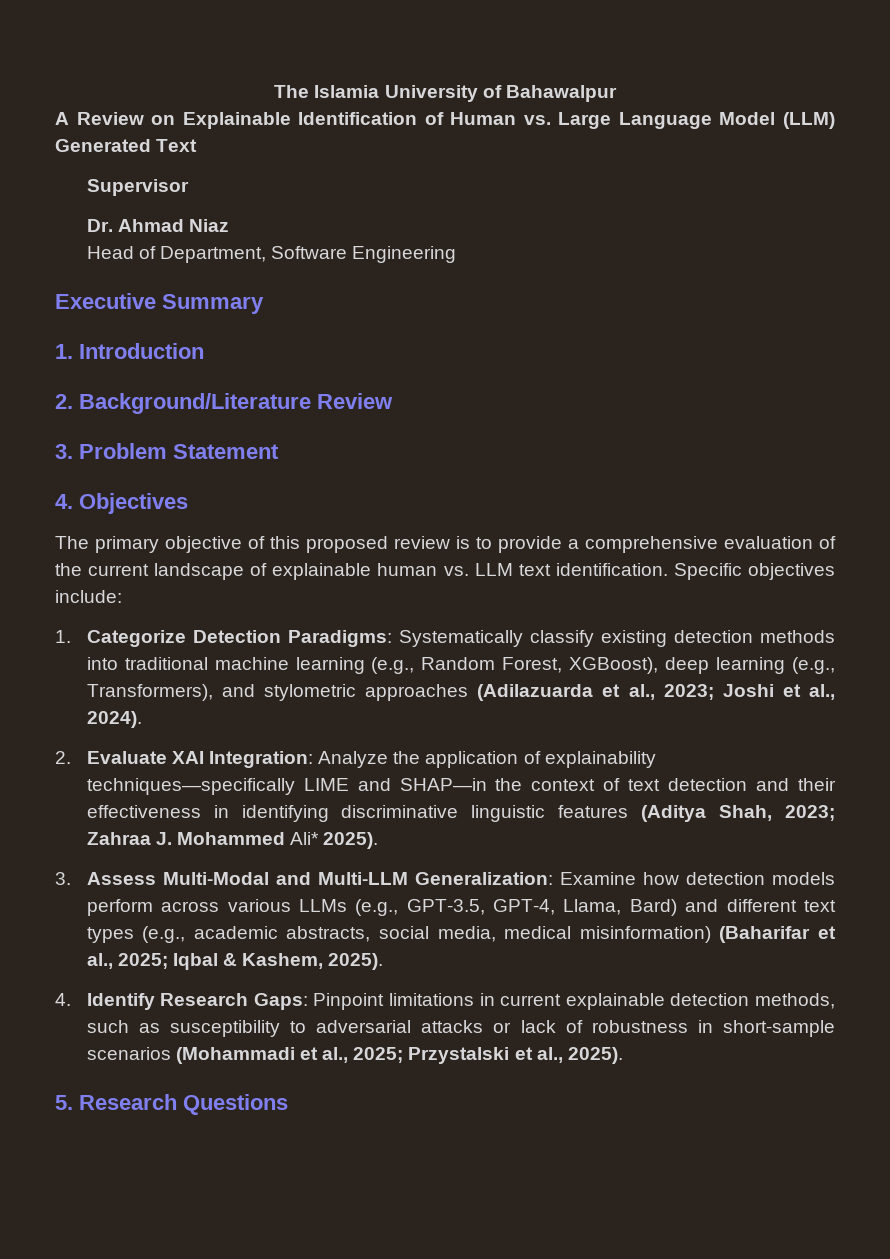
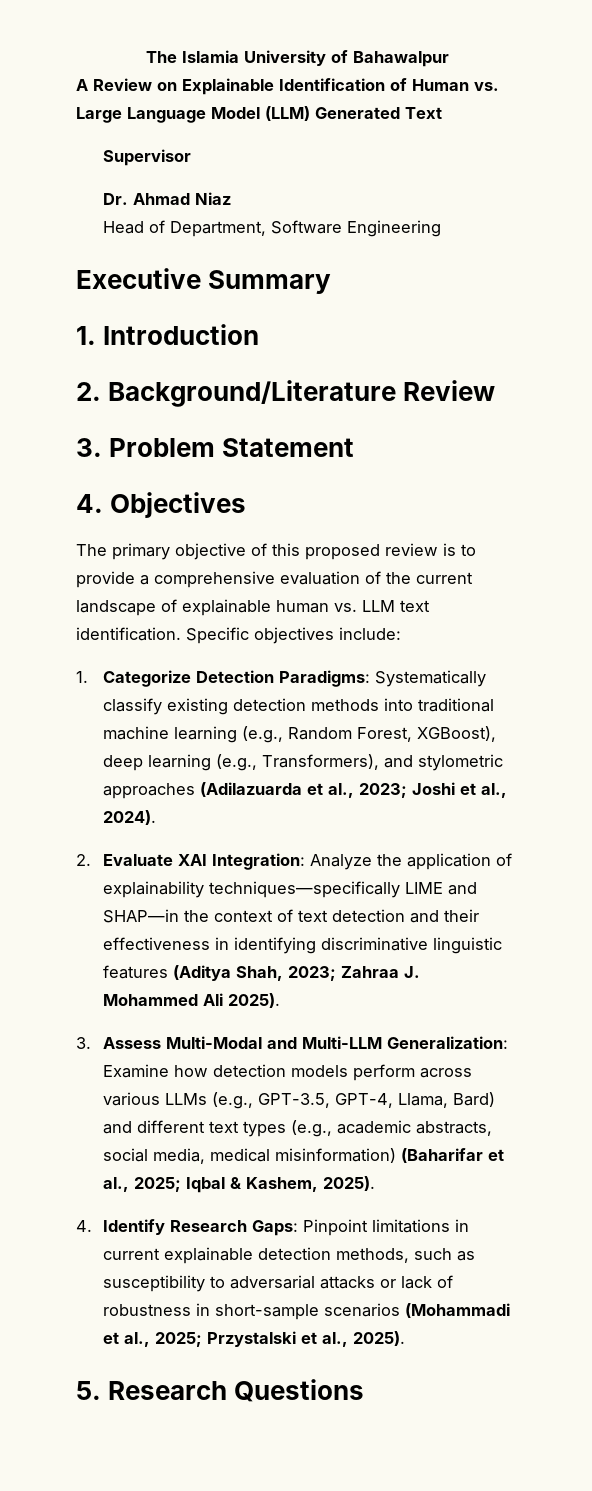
[290,832,320,845] Ali* -> [202,993,223,1006] Ali

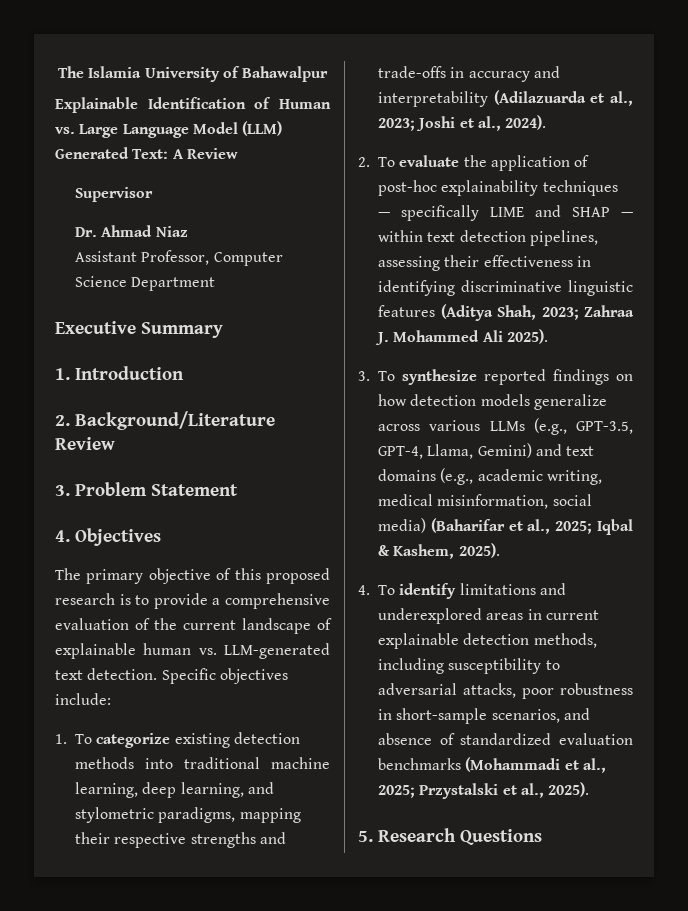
[76,78,177,91] A Review on -> (329, 74) none
[405,107,442,119] Text -> [132,148,238,159] Text: A Review
[102,220,441,237] Head of Department, Software Engineering -> [74,250,283,266] [74,276,216,291] Assistant Professor, Computer Science Department
[385,543,438,556] review -> [55,593,115,605] research
[362,600,430,612] [76,627,181,641] LLM text identification. -> [224,643,330,659] [55,668,158,680] LLM-generated text detection.
[102,670,486,687] [102,698,162,715] Categorize Detection Paradigms: Systematically classify -> [75,733,171,748] To categorize
[173,726,496,743] [102,754,503,771] [102,783,195,799] learning (e.g., Random Forest, XGBoost), deep learning (e.g., Transformers), and stylometric approaches -> [75,782,274,798] [75,807,301,823] [75,832,286,848] [378,66,560,82] [378,91,488,107] learning, deep learning, and stylometric paradigms, mapping their respective strengths and trade-offs in accuracy and interpretability
[102,853,512,870] [102,881,477,898] [102,909,439,923] Evaluate XAI Integration: Analyze the application of explainability techniques—specifically LIME and SHAP—in the context of text detection and -> [378,155,590,171] [378,180,618,196] [378,205,633,221] [378,230,598,246] [378,256,440,271] To evaluate the application of post-hoc explainability techniques — specifically LIME and SHAP — within text detection pipelines, assessing
[102,1036,508,1049] [102,1064,169,1078] Assess Multi-Modal and Multi-LLM Generalization: Examine -> [378,369,633,385] To synthesize reported findings on
[352,1064,415,1081] perform -> [533,394,607,410] generalize
[452,1092,495,1107] [102,1120,492,1137] [102,1148,396,1164] Bard) and different text types (e.g., academic abstracts, social media, medical misinformation) -> [477,443,595,458] [378,468,602,485] [378,494,592,509] [378,518,426,533] Gemini) and text domains (e.g., academic writing, medical misinformation, social media)
[102,1219,450,1236] Identify Research Gaps: Pinpoint limitations -> [378,583,566,599] [378,608,524,624] To identify limitations and underexplored areas
[413,1248,475,1261] such as -> [378,658,444,674] including
[319,1275,453,1289] [102,1303,400,1320] attacks or lack of robustness in short-sample scenarios -> [463,683,633,699] [378,708,590,724] [378,733,633,745] [378,758,461,770] attacks, poor robustness in short-sample scenarios, and absence of standardized evaluation benchmarks

